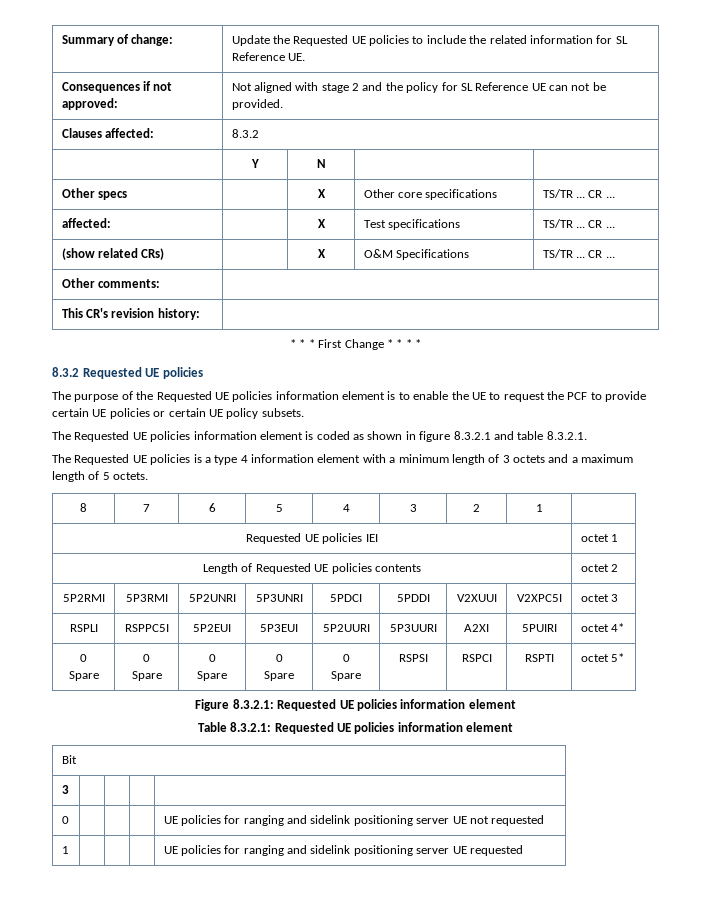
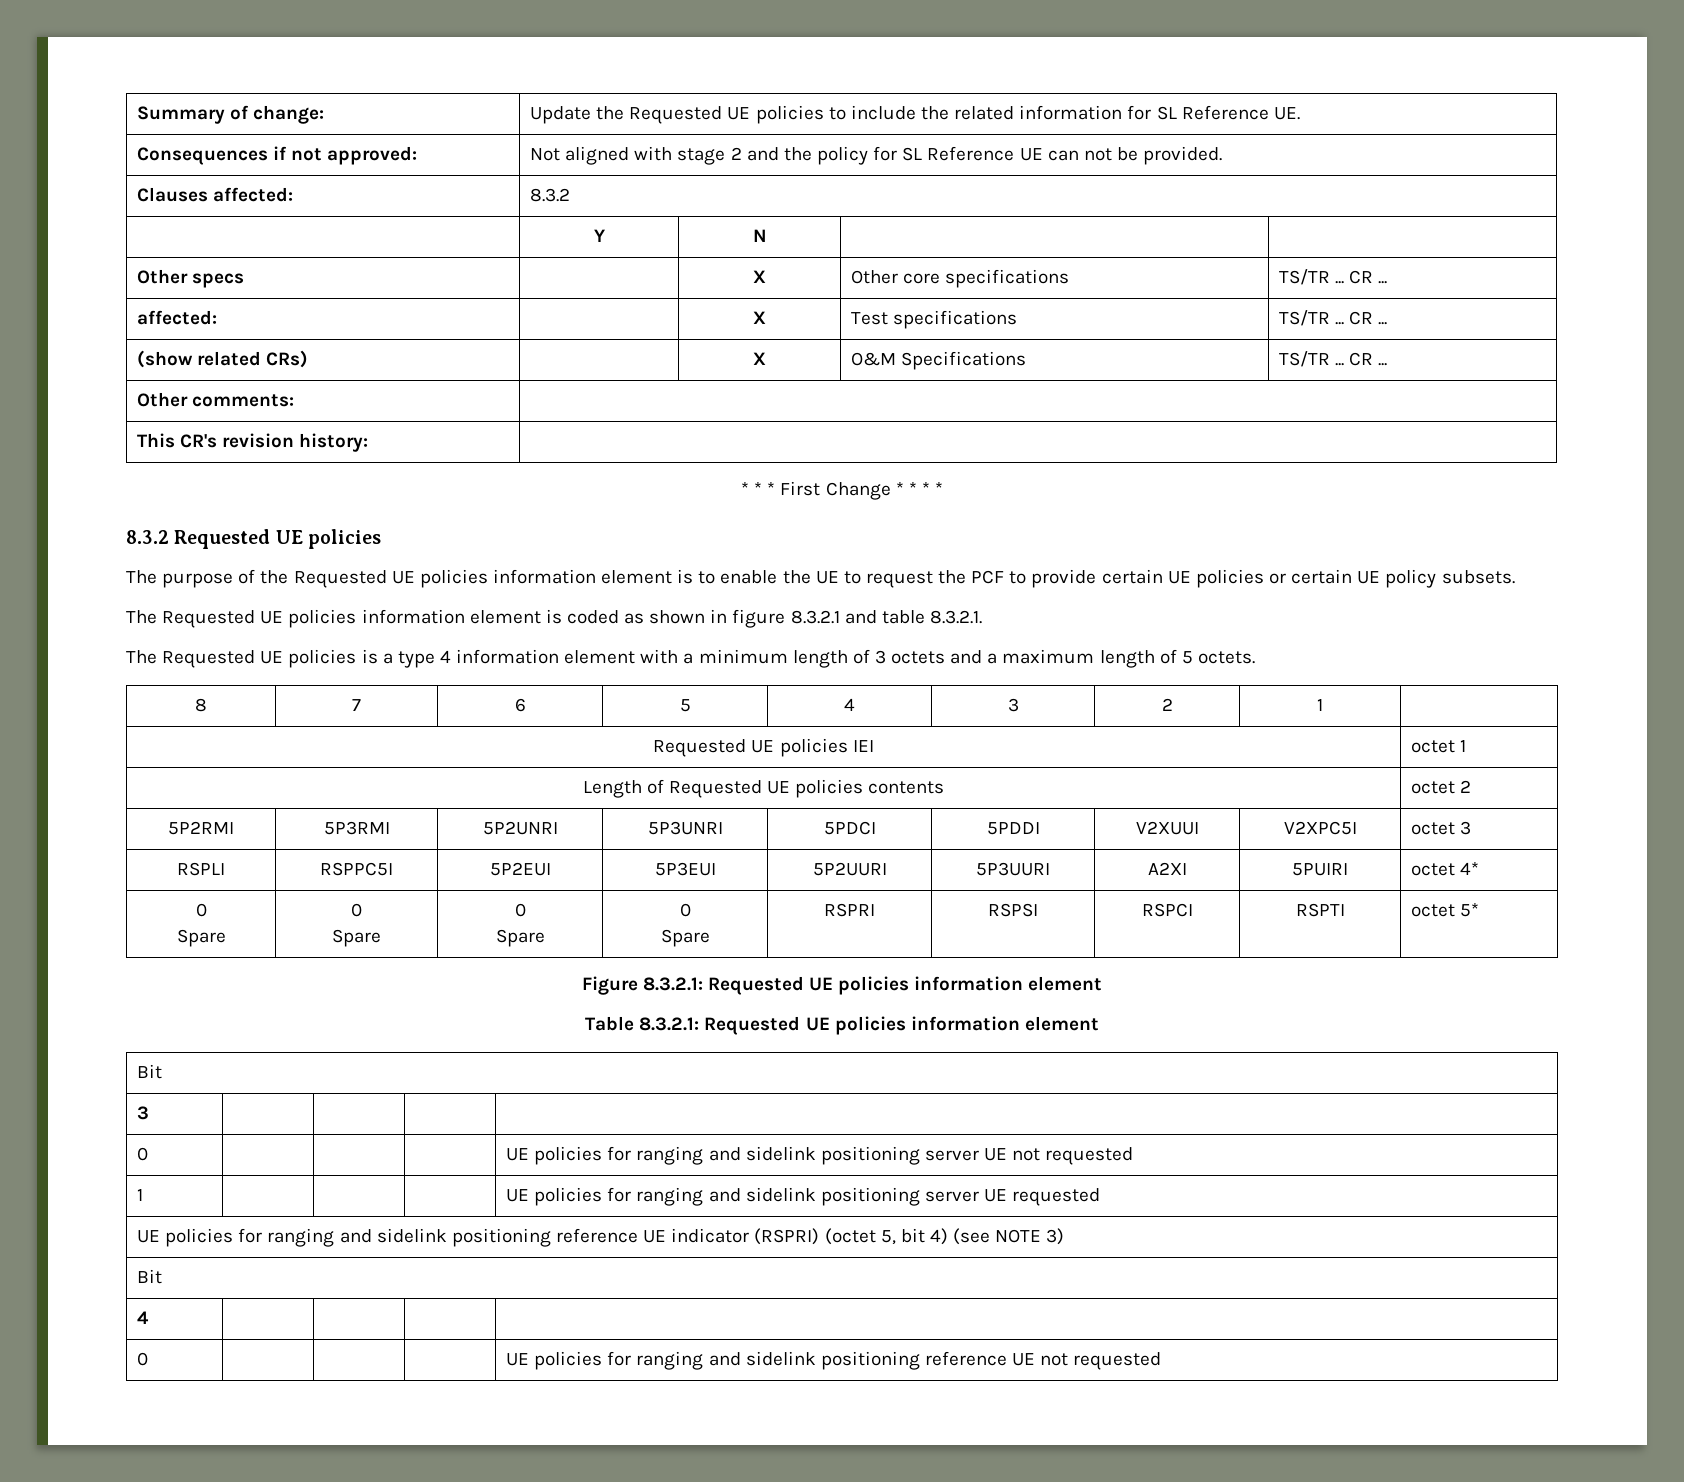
[342,654,350,662] [331,671,361,681] 0 // Spare -> [824,903,875,917] RSPRI
(523, 850) none -> [137,1228,1065,1247] [137,1269,163,1284] [137,1311,150,1324] [137,1352,149,1366] [506,1351,1162,1370] // UE policies for ranging and sidelink positioning reference UE indicator (RSPRI) (octet 5, bit 4) (see NOTE 3) // Bit // 4 | | | | // 0 | | | | UE policies for ranging and sidelink positioning reference UE not requested

